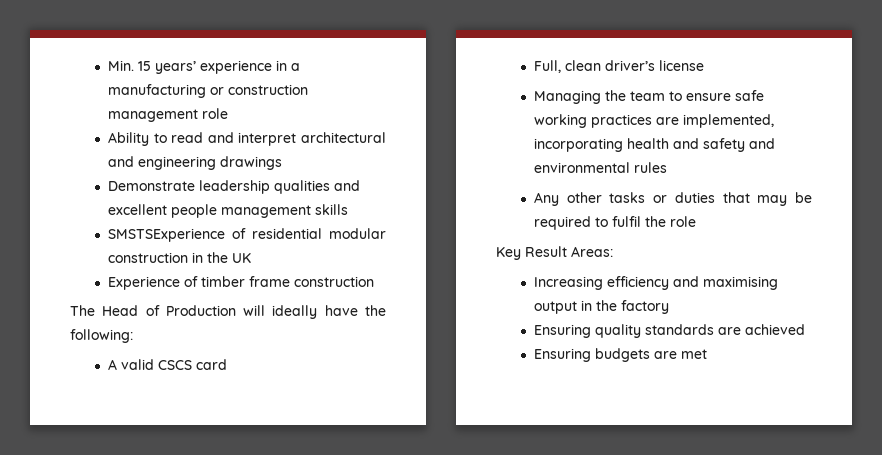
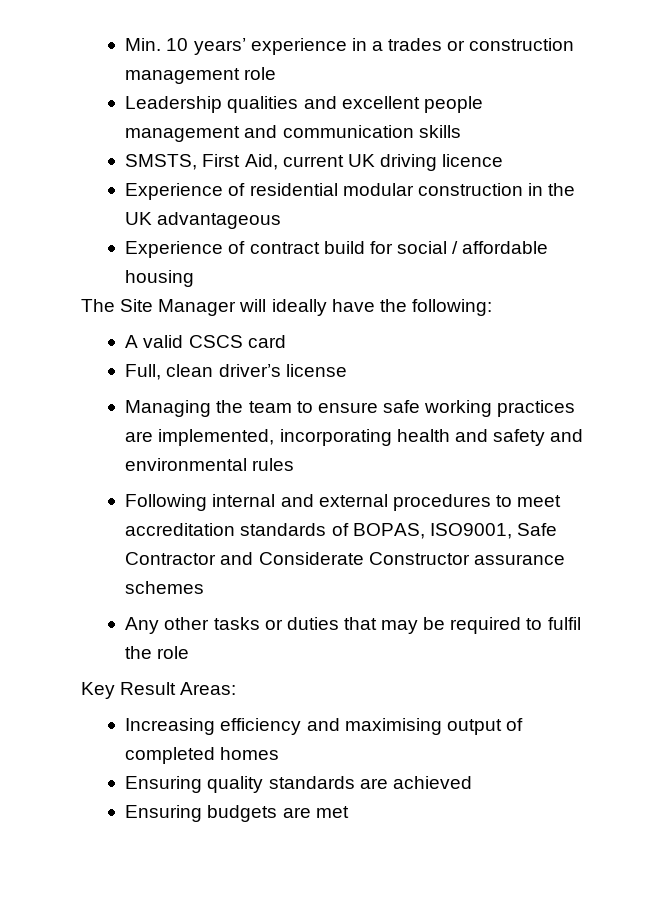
[138,61,152,71] 15 -> [166,38,189,51] 10
[108,84,207,98] manufacturing -> [388,38,443,51] trades
[108,132,386,146] [108,156,283,170] [108,180,271,194] Ability to read and interpret architectural and engineering drawings // Demonstrate leadership -> [125,96,223,113] Leadership
(312, 211) none -> [244,125,414,138] and communication
[108,228,226,242] SMSTSExperience -> [125,154,504,171] [125,183,224,200] SMSTS, First Aid, current UK driving licence // Experience
[108,276,375,290] [70,305,236,316] // Experience of timber frame construction // The Head of Production -> [157,212,282,229] [125,241,549,258] [125,270,195,287] [81,299,237,316] advantageous // Experience of contract build for social / affordable housing // The Site Manager
(668, 167) none -> [125,494,562,511] [125,523,557,539] [125,552,565,565] [125,581,205,594] // Following internal and external procedures to meet accreditation standards of BOPAS, ISO9001, Safe Contractor and Considerate Constructor assurance schemes
[581,300,670,314] in the factory -> [505,718,523,731] [125,747,280,764] of completed homes

